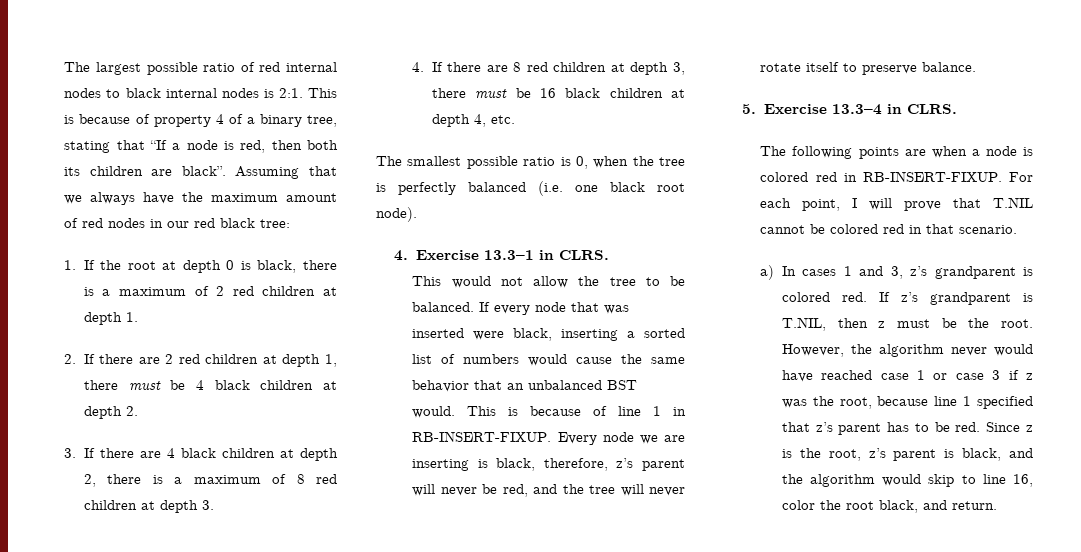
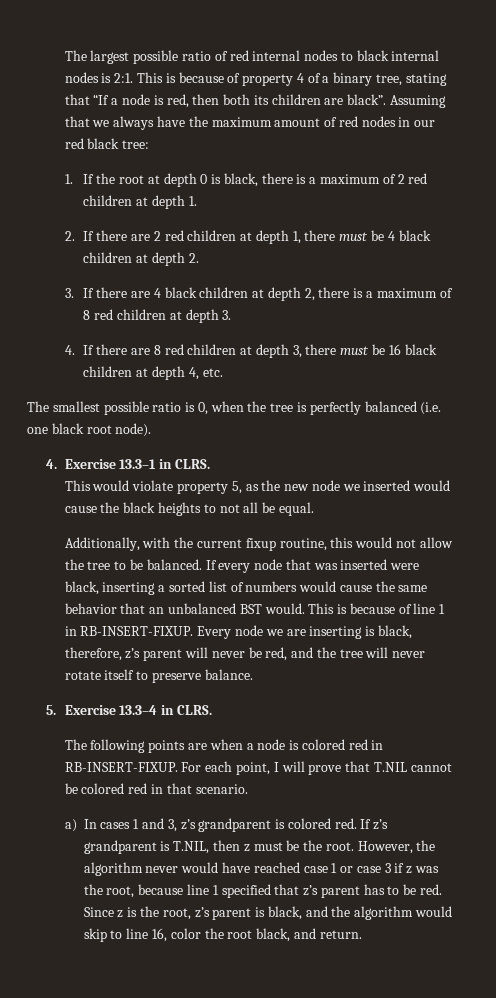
(491, 282) none -> [132,480,451,494] [64,502,314,516] [64,537,393,551] violate property 5, as the new node we inserted would cause the black heights to not all be equal. // Additionally, with the current fixup routine, this would

